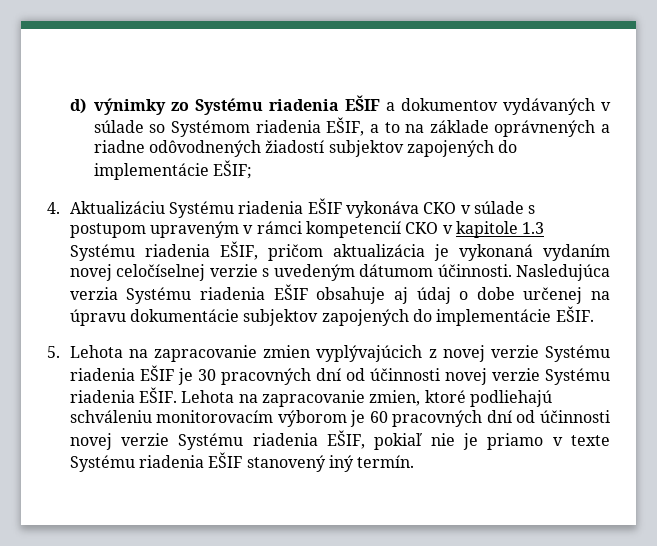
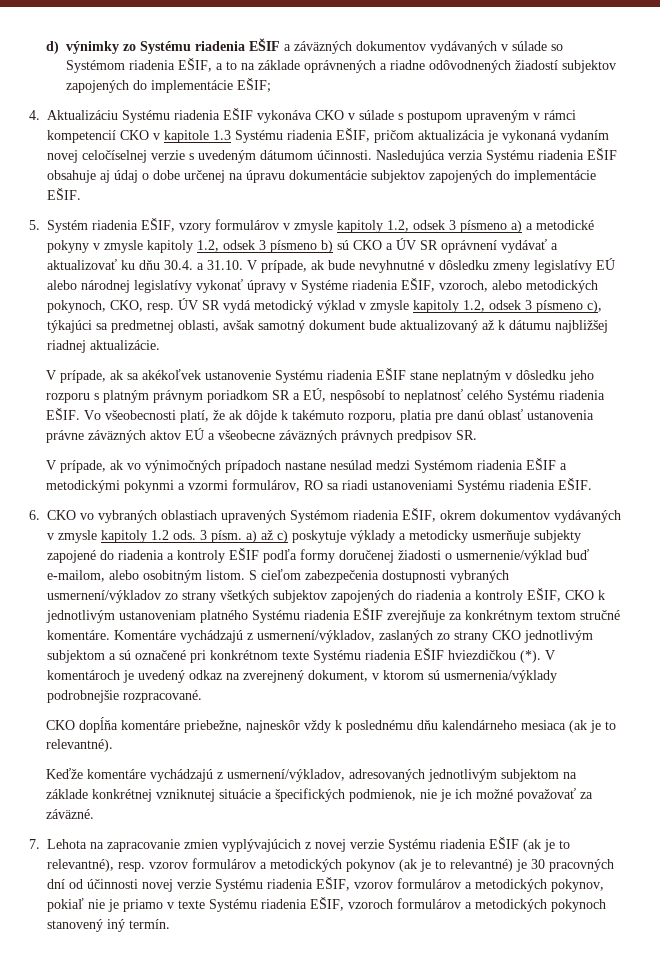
(395, 106) none -> [294,41,353,54] záväzných
(60, 352) none -> [47,218,594,233] [47,238,558,253] [47,258,615,273] [47,278,598,293] [47,298,602,313] [47,320,608,333] [47,340,160,353] [46,368,595,383] [46,388,606,403] [46,408,595,423] [46,428,478,443] [46,458,568,473] [46,478,593,493] [29,508,621,523] [47,530,581,543] [47,548,589,563] [47,569,509,583] [47,588,605,603] [46,608,620,623] [47,630,593,643] [47,648,555,663] [47,670,557,683] [47,690,202,703] [46,717,617,733] [46,739,114,752] [46,768,578,782] [46,788,594,802] [46,809,95,819] [29,839,40,849] Systém riadenia EŠIF, vzory formulárov v zmysle kapitoly 1.2, odsek 3 písmeno a) a metodické pokyny v zmysle kapitoly 1.2, odsek 3 písmeno b) sú CKO a ÚV SR oprávnení vydávať a aktualizovať ku dňu 30.4. a 31.10. V prípade, ak bude nevyhnutné v dôsledku zmeny legislatívy EÚ alebo národnej legislatívy vykonať úpravy v Systéme riadenia EŠIF, vzoroch, alebo metodických pokynoch, CKO, resp. ÚV SR vydá metodický výklad v zmysle kapitoly 1.2, odsek 3 písmeno c), týkajúci sa predmetnej oblasti, avšak samotný dokument bude aktualizovaný až k dátumu najbližšej riadnej aktualizácie. // V prípade, ak sa akékoľvek ustanovenie Systému riadenia EŠIF stane neplatným v dôsledku jeho rozporu s platným právnym poriadkom SR a EÚ, nespôsobí to neplatnosť celého Systému riadenia EŠIF. Vo všeobecnosti platí, že ak dôjde k takémuto rozporu, platia pre danú oblasť ustanovenia právne záväzných aktov EÚ a všeobecne záväzných právnych predpisov SR. // V prípade, ak vo výnimočných prípadoch nastane nesúlad medzi Systémom riadenia EŠIF a metodickými pokynmi a vzormi formulárov, RO sa riadi ustanoveniami Systému riadenia EŠIF. // 6. CKO vo vybraných oblastiach upravených Systémom riadenia EŠIF, okrem dokumentov vydávaných v zmysle kapitoly 1.2 ods. 3 písm. a) až c) poskytuje výklady a metodicky usmerňuje subjekty zapojené do riadenia a kontroly EŠIF podľa formy doručenej žiadosti o usmernenie/výklad buď e-mailom, alebo osobitným listom. S cieľom zabezpečenia dostupnosti vybraných usmernení/výkladov zo strany všetkých subjektov zapojených do riadenia a kontroly EŠIF, CKO k jednotlivým ustanoveniam platného Systému riadenia EŠIF zverejňuje za konkrétnym textom stručné komentáre. Komentáre vychádzajú z usmernení/výkladov, zaslaných zo strany CKO jednotlivým subjektom a sú označené pri konkrétnom texte Systému riadenia EŠIF hviezdičkou (*). V komentároch je uvedený odkaz na zverejnený dokument, v ktorom sú usmernenia/výklady podrobnejšie rozpracované. // CKO dopĺňa komentáre priebežne, najneskôr vždy k poslednému dňu kalendárneho mesiaca (ak je to relevantné). // Keďže komentáre vychádzajú z usmernení/výkladov, adresovaných jednotlivým subjektom na základe konkrétnej vzniknutej situácie a špecifických podmienok, nie je ich možné považovať za záväzné. // 7.
(174, 373) none -> [523,839,570,852] [47,858,513,872] (ak je to relevantné), resp. vzorov formulárov a metodických pokynov (ak je to relevantné)
[139,387,553,407] [69,410,611,427] [69,430,366,450] EŠIF. Lehota na zapracovanie zmien, ktoré podliehajú schváleniu monitorovacím výborom je 60 pracovných dní od účinnosti novej verzie Systému riadenia EŠIF, -> [316,877,604,892] EŠIF, vzorov formulárov a metodických pokynov,
[208,452,243,468] EŠIF -> [310,897,606,912] EŠIF, vzoroch formulárov a metodických pokynoch

